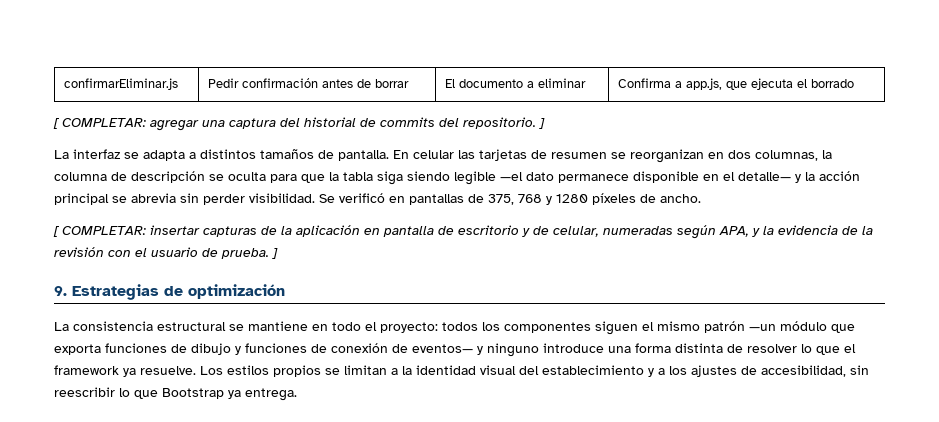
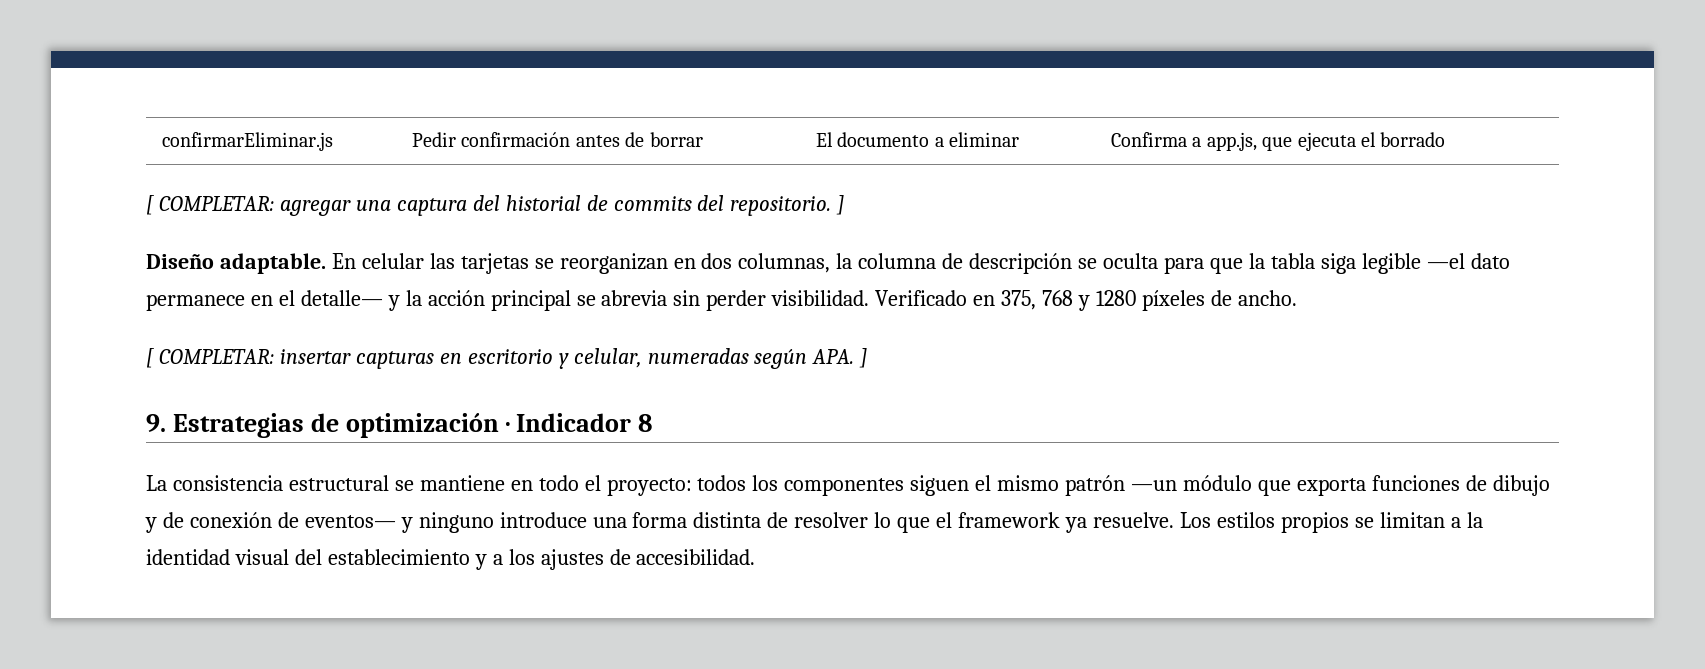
[54,149,389,161] La interfaz se adapta a distintos tamaños de pantalla. -> [146,253,326,274] Diseño adaptable.
[531,150,607,159] de resumen -> (529, 263) none
[407,171,450,181] siendo -> (1356, 263) none
[633,171,699,183] disponible -> (245, 302) none
[319,193,484,205] Se verificó en pantallas de -> [875,290,996,306] Verificado en
[261,225,454,237] de la aplicación en pantalla de -> [439,353,462,364] en
[533,226,549,235] de -> (569, 361) none
[719,225,873,237] [54,247,269,259] APA, y la evidencia de la revisión con el usuario de prueba. -> [812,349,855,364] APA.
(285, 291) none -> [505,413,653,432] · Indicador 8
[245,343,307,353] funciones -> (157, 525) none
[761,365,869,377] [54,387,297,401] accesibilidad, sin reescribir lo que Bootstrap ya entrega. -> [636,549,756,565] accesibilidad.

